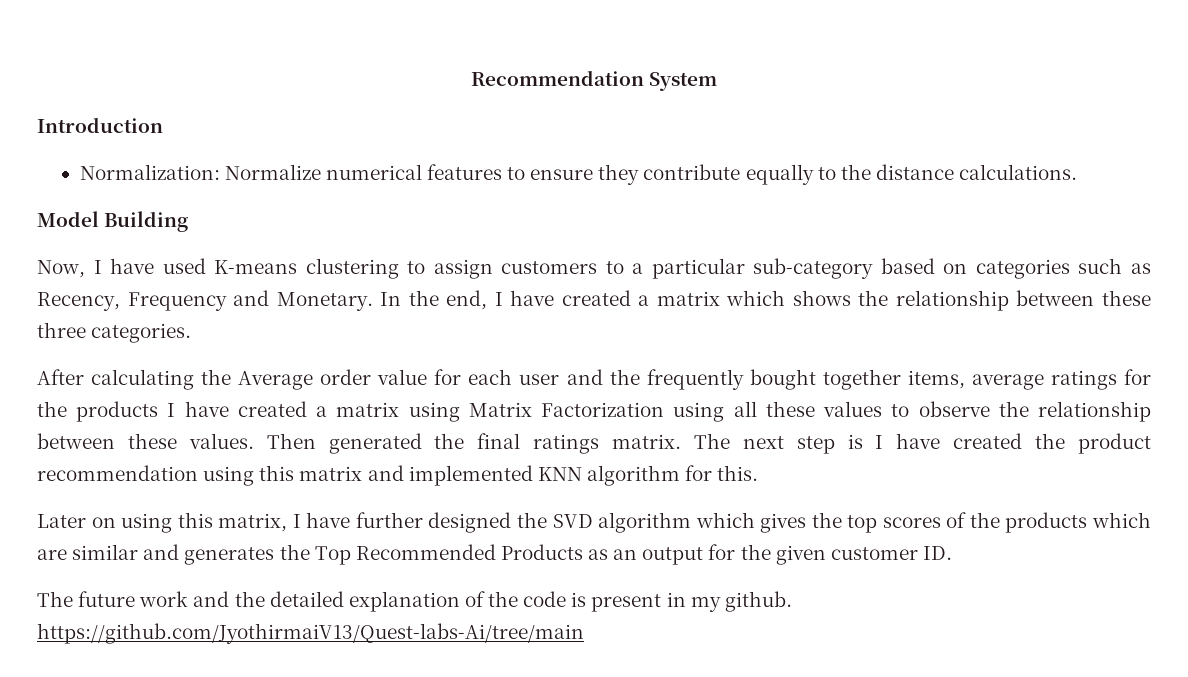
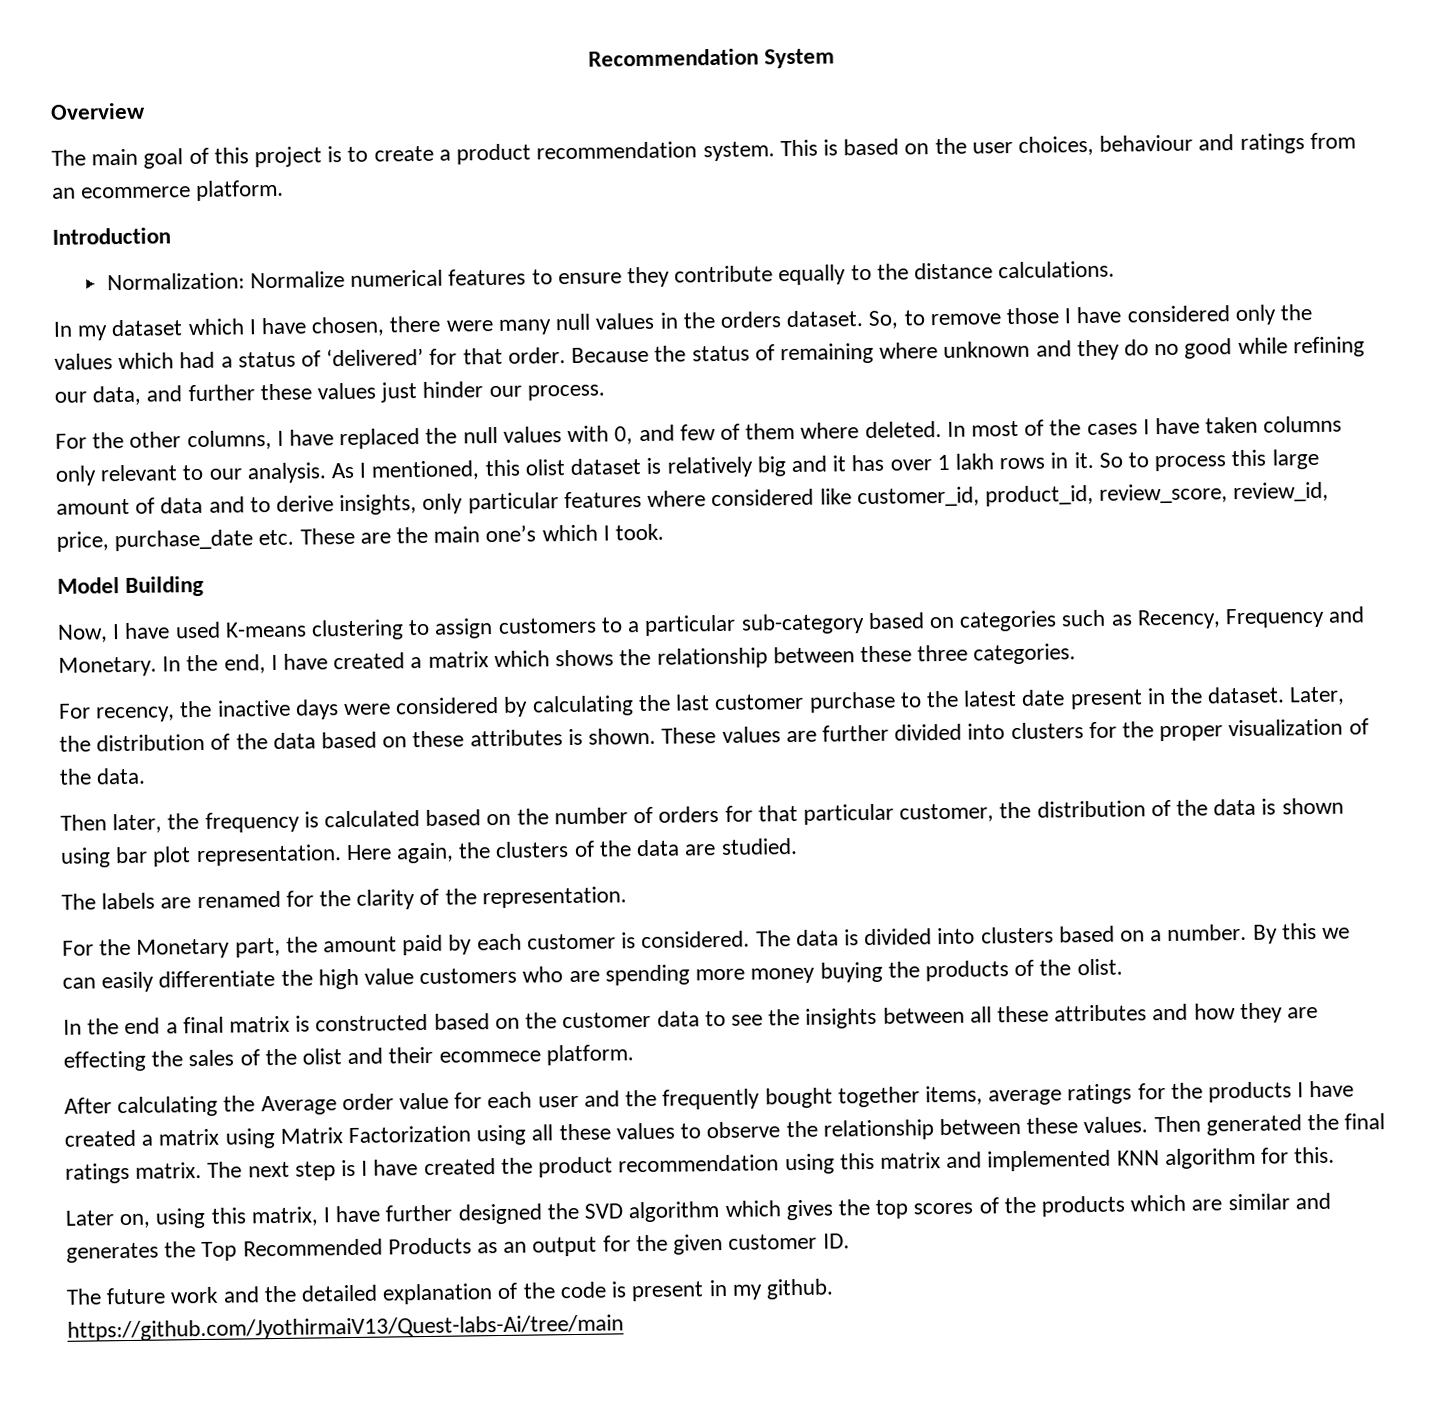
(718, 81) none -> [50,102,146,120] [51,132,1356,169] [52,179,285,201] // Overview // The main goal of this project is to create a product recommendation system. This is based on the user choices, behaviour and ratings from an ecommerce platform.
(1078, 172) none -> [53,303,1313,341] [54,336,1365,370] [54,381,605,406] [55,415,1343,451] [55,448,1319,486] [56,481,1330,516] [56,523,665,552] // In my dataset which I have chosen, there were many null values in the orders dataset. So, to remove those I have considered only the values which had a status of ‘delivered’ for that order. Because the status of remaining where unknown and they do no good while refining our data, and further these values just hinder our process. // For the other columns, I have replaced the null values with 0, and few of them where deleted. In most of the cases I have taken columns only relevant to our analysis. As I mentioned, this olist dataset is relatively big and it has over 1 lakh rows in it. So to process this large amount of data and to derive insights, only particular features where considered like customer_id, product_id, review_score, review_id, price, purchase_date etc. These are the main one’s which I took.
(192, 333) none -> [58,686,1346,723] [59,718,1369,752] [59,767,147,785] [60,797,1344,834] [60,837,798,868] [61,886,627,910] [62,923,1351,959] [62,958,1123,993] [63,1002,1319,1035] [63,1044,634,1072] // For recency, the inactive days were considered by calculating the last customer purchase to the latest date present in the dataset. Later, the distribution of the data based on these attributes is shown. These values are further divided into clusters for the proper visualization of the data. // Then later, the frequency is calculated based on the number of orders for that particular customer, the distribution of the data is shown using bar plot representation. Here again, the clusters of the data are studied. // The labels are renamed for the clarity of the representation. // For the Monetary part, the amount paid by each customer is considered. The data is divided into clusters based on a number. By this we can easily differentiate the high value customers who are spending more money buying the products of the olist. // In the end a final matrix is constructed based on the customer data to see the insights between all these attributes and how they are effecting the sales of the olist and their ecommece platform.
[91,517,116,528] on -> [119,1213,152,1229] on,

